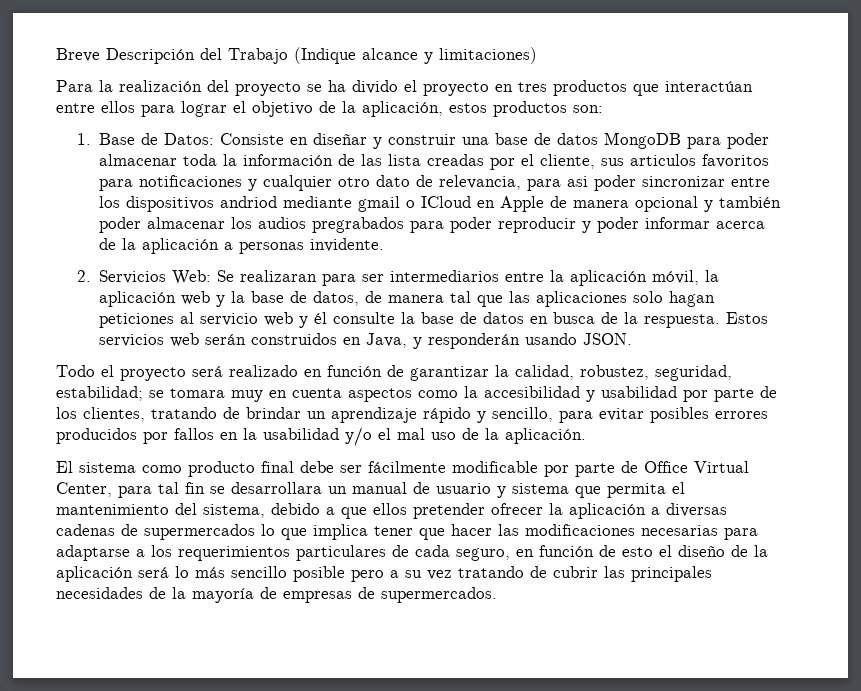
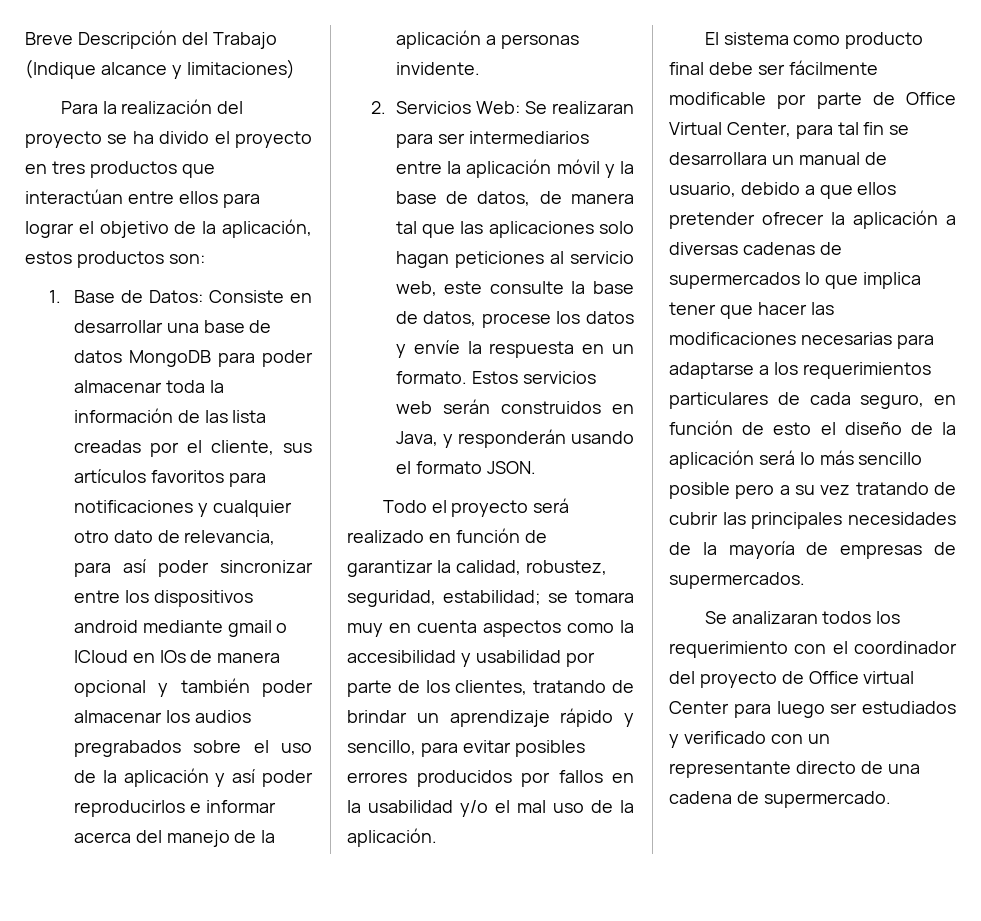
[313,133,457,149] diseñar y construir -> [73,320,163,333] desarrollar
[630,154,697,166] articulos -> [73,469,146,483] artículos
[567,176,589,187] asi -> [122,559,146,573] así
[220,196,278,208] andriod -> [73,620,138,633] android
[500,196,545,212] Apple -> [159,650,186,663] IOs
[410,217,766,233] para poder reproducir y poder informar acerca -> [193,740,312,753] [73,768,313,787] [73,800,276,817] [73,830,230,847] sobre el uso de la aplicación y así poder reproducirlos e informar acerca del manejo
[652,270,720,285] [99,291,211,307] móvil, la aplicación web -> [556,159,600,174] móvil
[264,312,328,328] web y él -> [395,281,483,296] web, este
[483,312,721,328] datos en busca de la respuesta. -> [423,311,634,328] [395,340,634,358] [395,371,467,384] datos, procese los datos y envíe la respuesta en un formato.
(578, 339) none -> [395,461,482,474] el formato
[436,482,685,498] [56,503,265,518] usuario y sistema que permita el mantenimiento del sistema, -> [669,182,736,197] usuario,
(497, 595) none -> [704,611,901,624] [669,641,957,658] [669,671,915,688] [669,701,956,718] [669,731,830,748] [669,761,920,778] [669,791,891,808] // Se analizaran todos los requerimiento con el coordinador del proyecto de Office virtual Center para luego ser estudiados y verificado con un representante directo de una cadena de supermercado.

